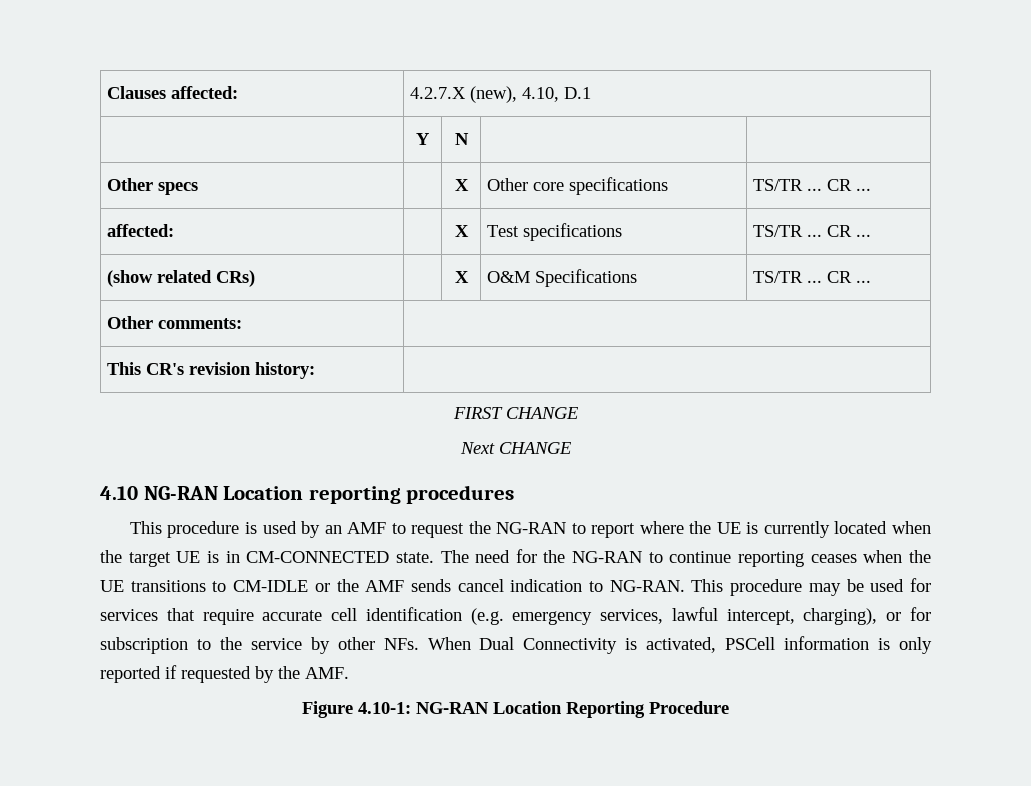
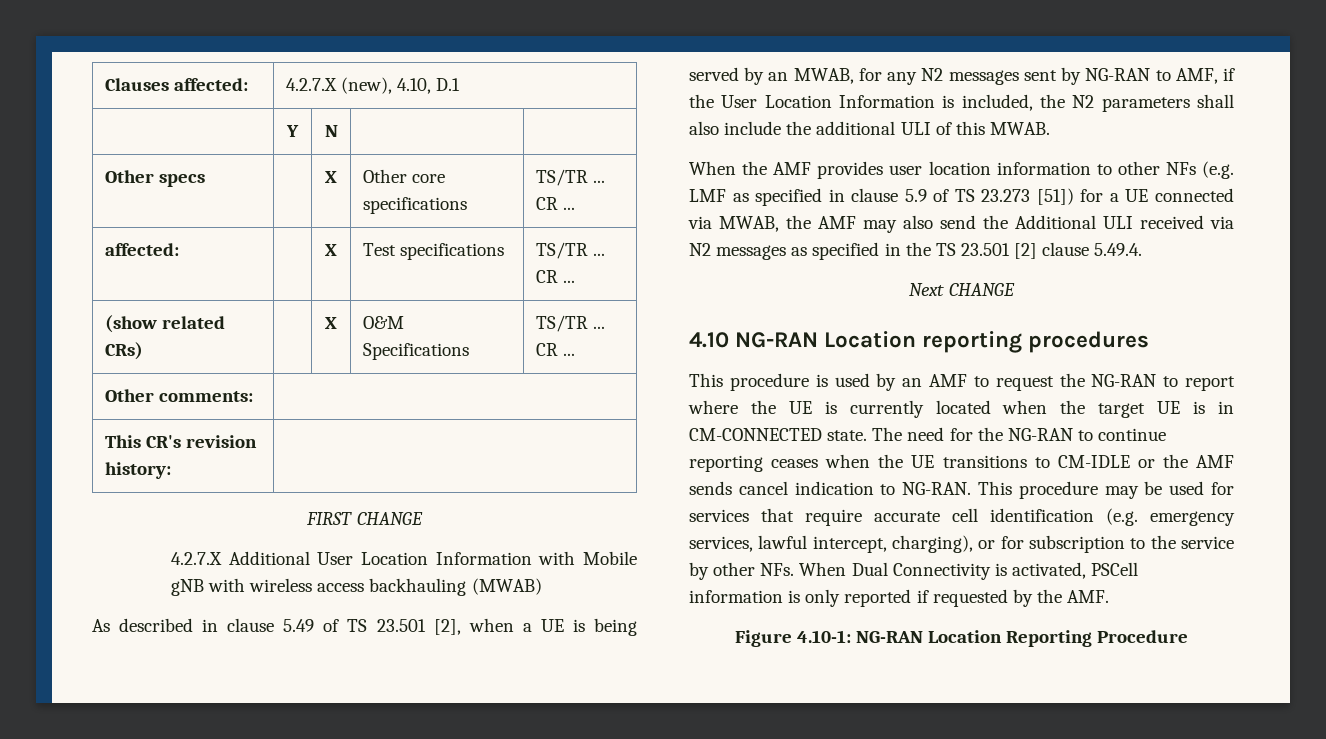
(578, 413) none -> [170,551,637,565] [170,578,542,596] [92,618,638,636] [689,67,1235,85] [689,94,1234,112] [689,121,1050,135] [689,161,1234,179] [689,188,1234,206] [688,215,1234,233] [689,242,1143,260] // 4.2.7.X Additional User Location Information with Mobile gNB with wireless access backhauling (MWAB) // As described in clause 5.49 of TS 23.501 [2], when a UE is being served by an MWAB, for any N2 messages sent by NG-RAN to AMF, if the User Location Information is included, the N2 parameters shall also include the additional ULI of this MWAB. // When the AMF provides user location information to other NFs (e.g. LMF as specified in clause 5.9 of TS 23.273 [51]) for a UE connected via MWAB, the AMF may also send the Additional ULI received via N2 messages as specified in the TS 23.501 [2] clause 5.49.4.

